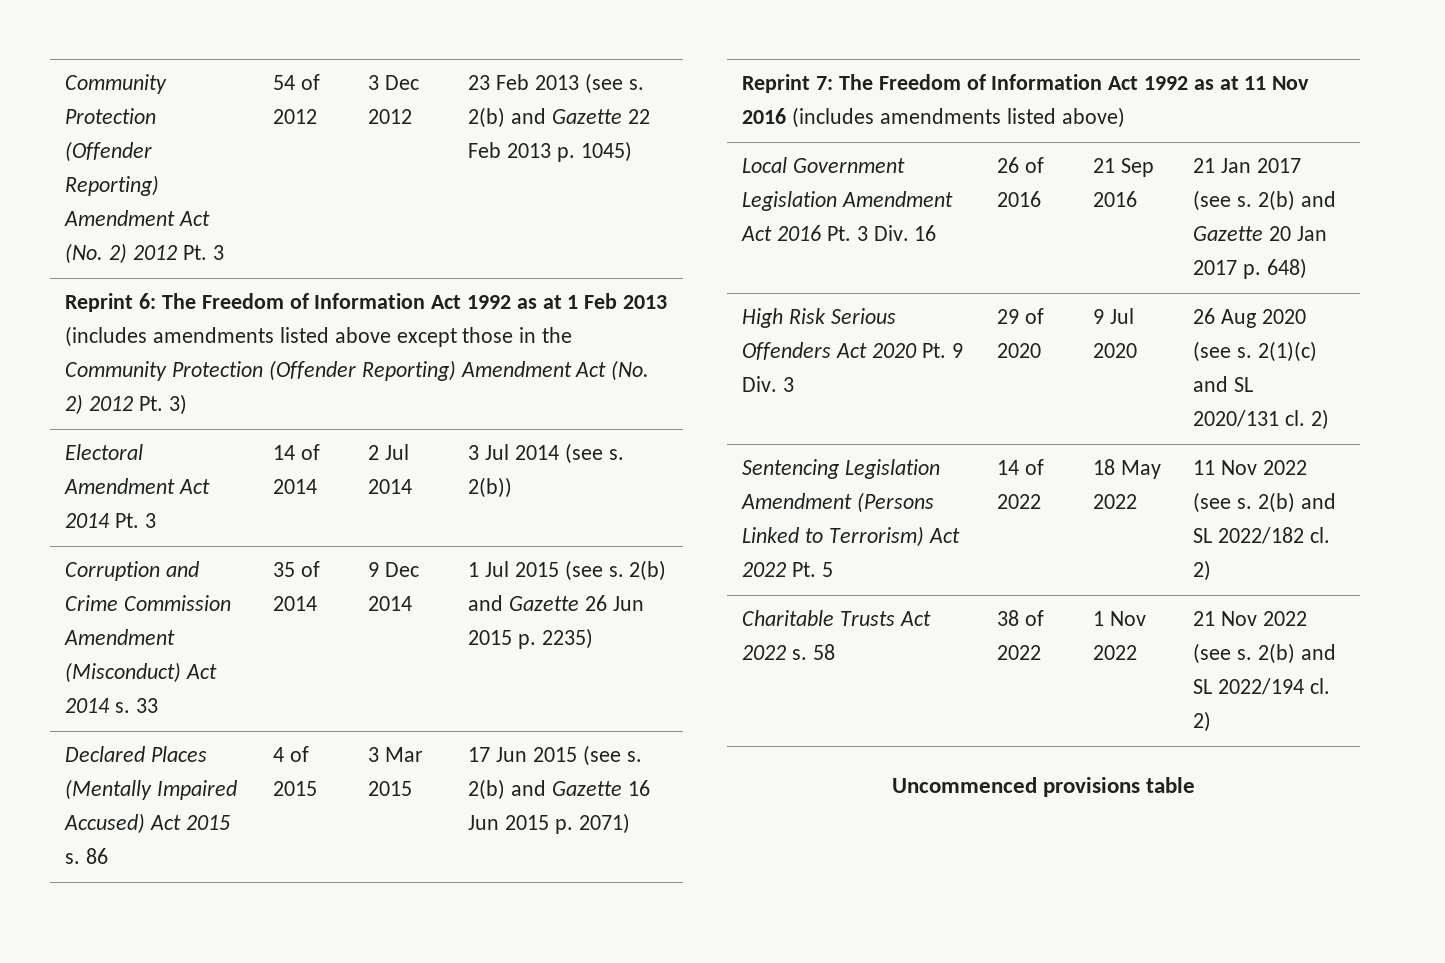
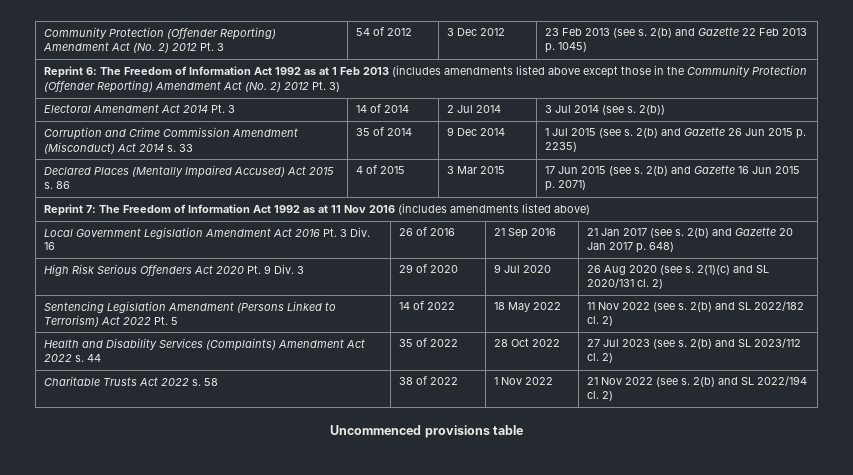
(1212, 570) none -> [43,338,365,351] [43,354,101,362] [398,338,458,347] [493,338,560,347] [586,338,801,349] [586,353,613,363] // Health and Disability Services (Complaints) Amendment Act 2022 s. 44 | 35 of 2022 | 28 Oct 2022 | 27 Jul 2023 (see s. 2(b) and SL 2023/112 cl. 2)

